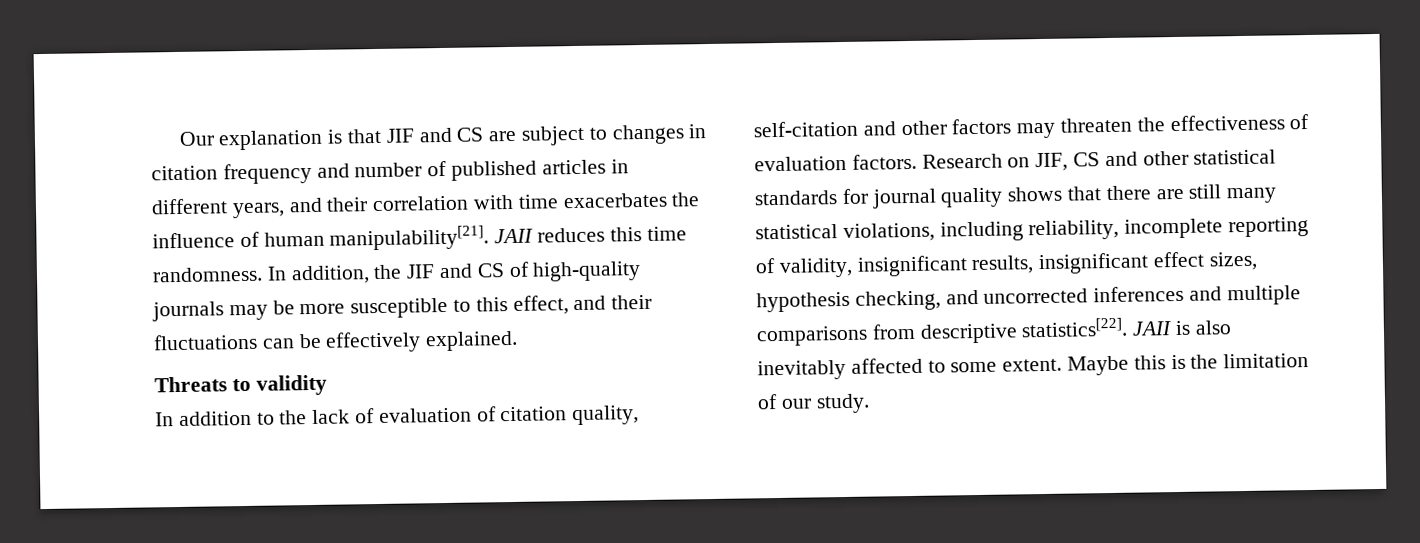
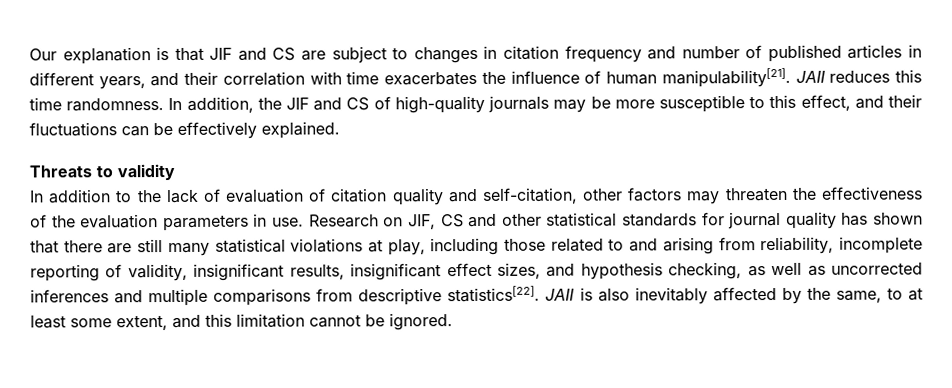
[572,405,640,426] [753,120,896,138] quality, self-citation and -> [391,187,578,206] quality and self-citation,
[754,153,917,172] evaluation factors. -> [51,213,305,232] the evaluation parameters in use.
[1007,186,1063,202] shows -> [841,212,923,226] has shown
[842,221,1024,243] violations, including -> [290,237,756,256] violations at play, including those related to and arising from
(1258, 261) none -> [546,263,576,277] and
[945,289,979,305] and -> [747,262,826,277] as well as
[927,353,1310,376] [757,393,870,414] to some extent. Maybe this is the limitation of our study. -> [781,287,923,304] [30,313,453,331] by the same, to at least some extent, and this limitation cannot be ignored.

